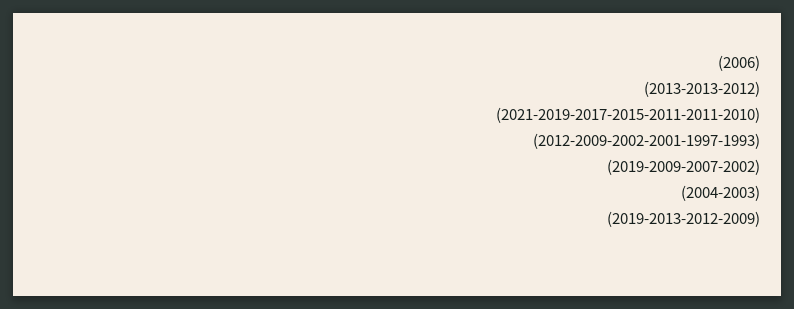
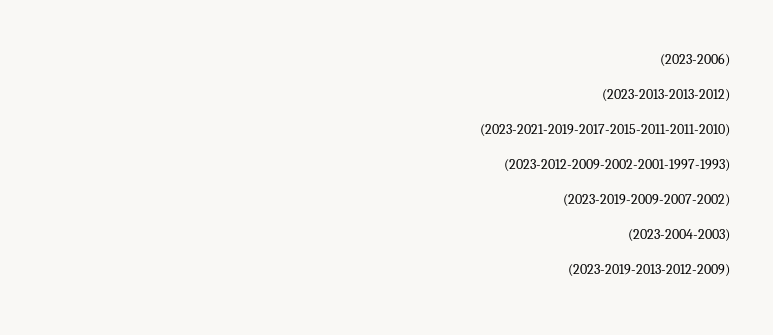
[718,55,760,71] [644,81,760,97] [496,107,760,123] [533,133,760,149] [607,159,760,175] [681,185,760,201] [607,211,760,227] (2006) // (2013-2013-2012) // (2021-2019-2017-2015-2011-2011-2010) // (2012-2009-2002-2001-1997-1993) // (2019-2009-2007-2002) // (2004-2003) // (2019-2013-2012-2009) -> [660,53,730,67] [602,89,730,102] [480,124,730,137] [504,159,730,172] [563,194,730,207] [628,229,730,242] [568,264,730,277] (2023-2006) // (2023-2013-2013-2012) // (2023-2021-2019-2017-2015-2011-2011-2010) // (2023-2012-2009-2002-2001-1997-1993) // (2023-2019-2009-2007-2002) // (2023-2004-2003) // (2023-2019-2013-2012-2009)

